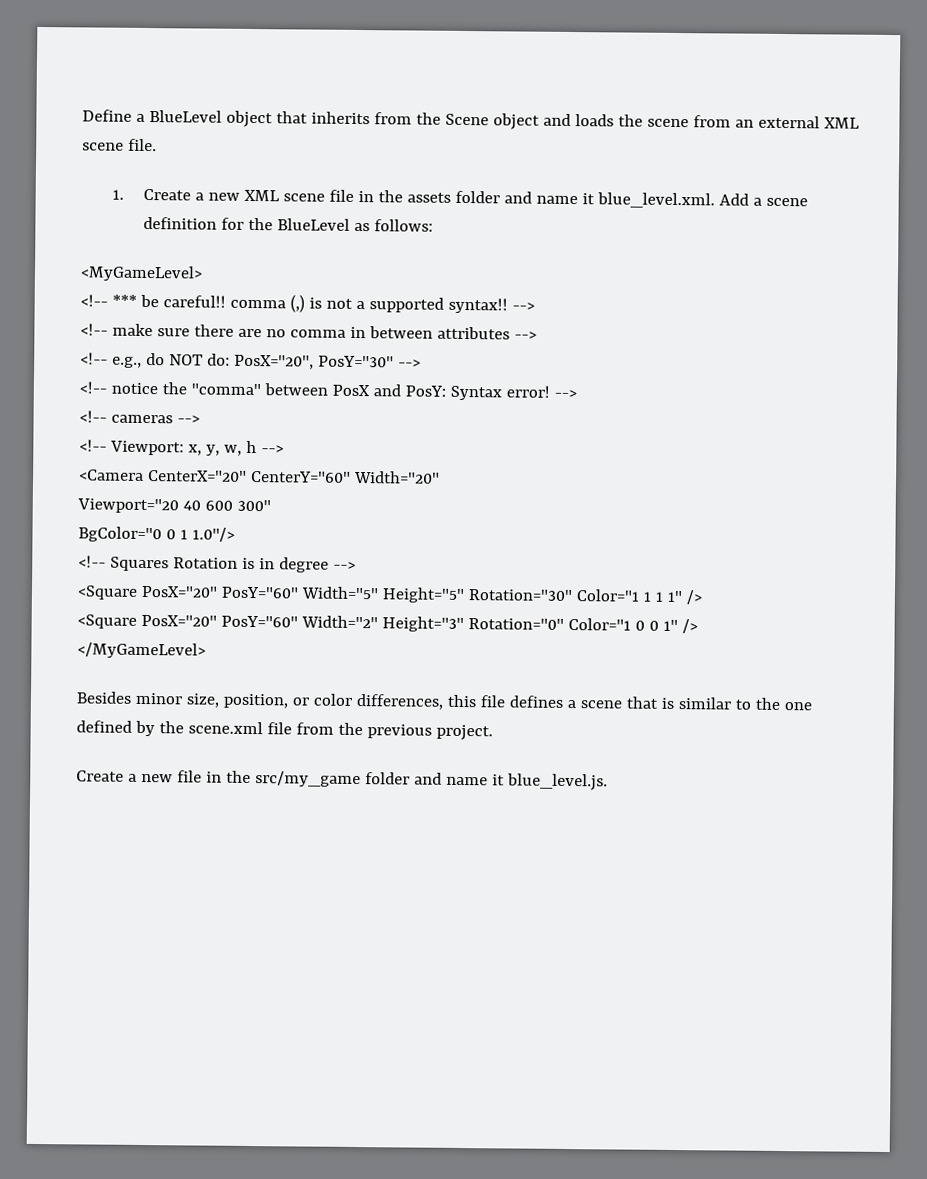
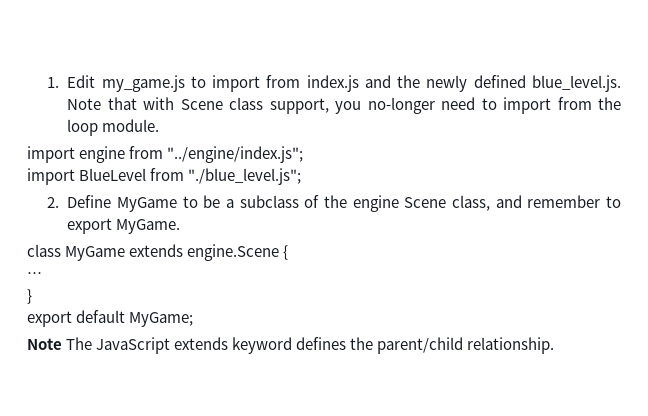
[82,109,860,130] [82,138,157,152] [112,188,809,209] [143,216,434,232] [80,265,203,282] [80,294,535,314] [80,323,537,340] [80,352,421,370] [79,381,577,401] [79,410,200,424] [79,439,284,456] [79,469,440,484] [77,498,271,514] [78,526,235,543] [78,555,356,573] [77,585,703,605] [77,614,698,634] [77,642,206,659] [76,691,812,711] [76,720,493,741] [76,770,608,791] Define a BlueLevel object that inherits from the Scene object and loads the scene from an external XML scene file. // 1. Create a new XML scene file in the assets folder and name it blue_level.xml. Add a scene definition for the BlueLevel as follows: // <MyGameLevel> // <!-- *** be careful!! comma (,) is not a supported syntax!! --> // <!-- make sure there are no comma in between attributes --> // <!-- e.g., do NOT do: PosX="20", PosY="30" --> // <!-- notice the "comma" between PosX and PosY: Syntax error! --> // <!-- cameras --> // <!-- Viewport: x, y, w, h --> // <Camera CenterX="20" CenterY="60" Width="20" // Viewport="20 40 600 300" // BgColor="0 0 1 1.0"/> // <!-- Squares Rotation is in degree --> // <Square PosX="20" PosY="60" Width="5" Height="5" Rotation="30" Color="1 1 1 1" /> // <Square PosX="20" PosY="60" Width="2" Height="3" Rotation="0" Color="1 0 0 1" /> // </MyGameLevel> // Besides minor size, position, or color differences, this file defines a scene that is similar to the one defined by the scene.xml file from the previous project. // Create a new file in the src/my_game folder and name it blue_level.js. -> [47,75,622,92] [67,97,622,114] [67,119,160,136] [27,146,304,163] [27,168,302,185] [47,195,622,212] [67,218,181,234] [27,244,289,261] [27,272,42,279] [27,289,32,304] [27,310,194,327] [27,337,555,354] 1. Edit my_game.js to import from index.js and the newly defined blue_level.js. Note that with Scene class support, you no-longer need to import from the loop module. // import engine from "../engine/index.js"; // import BlueLevel from "./blue_level.js"; // 2. Define MyGame to be a subclass of the engine Scene class, and remember to export MyGame. // class MyGame extends engine.Scene { // … // } // export default MyGame; // Note The JavaScript extends keyword defines the parent/child relationship.

